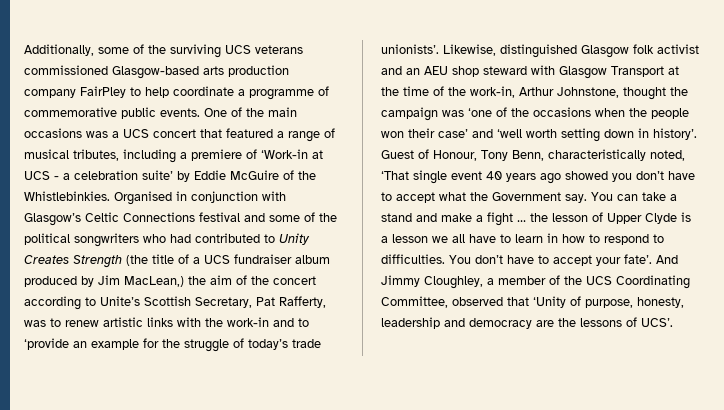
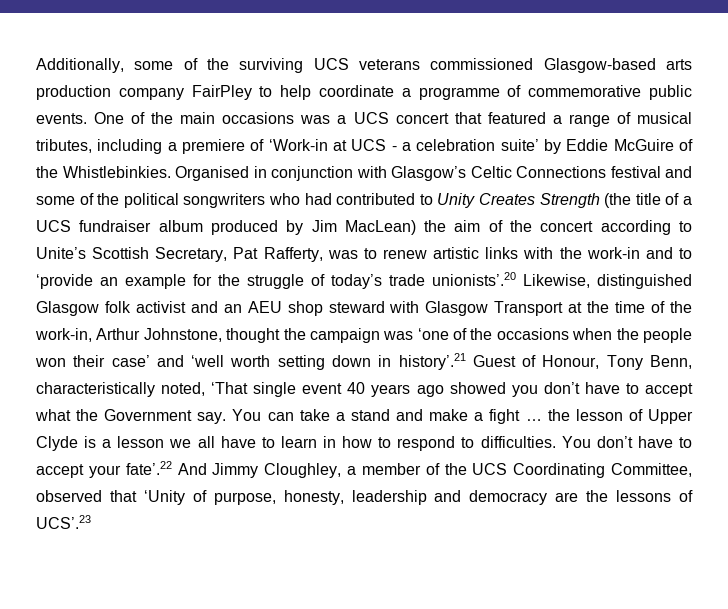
[124,276,184,287] MacLean,) -> [344,220,416,235] MacLean)
[381,44,439,54] unionists’. -> [432,272,516,286] unionists’.20
[653,128,697,140] history’. -> [398,353,466,370] history’.21
[624,254,652,264] fate’. -> [125,461,172,475] fate’.22
[641,318,673,327] UCS’. -> [36,515,91,529] UCS’.23

